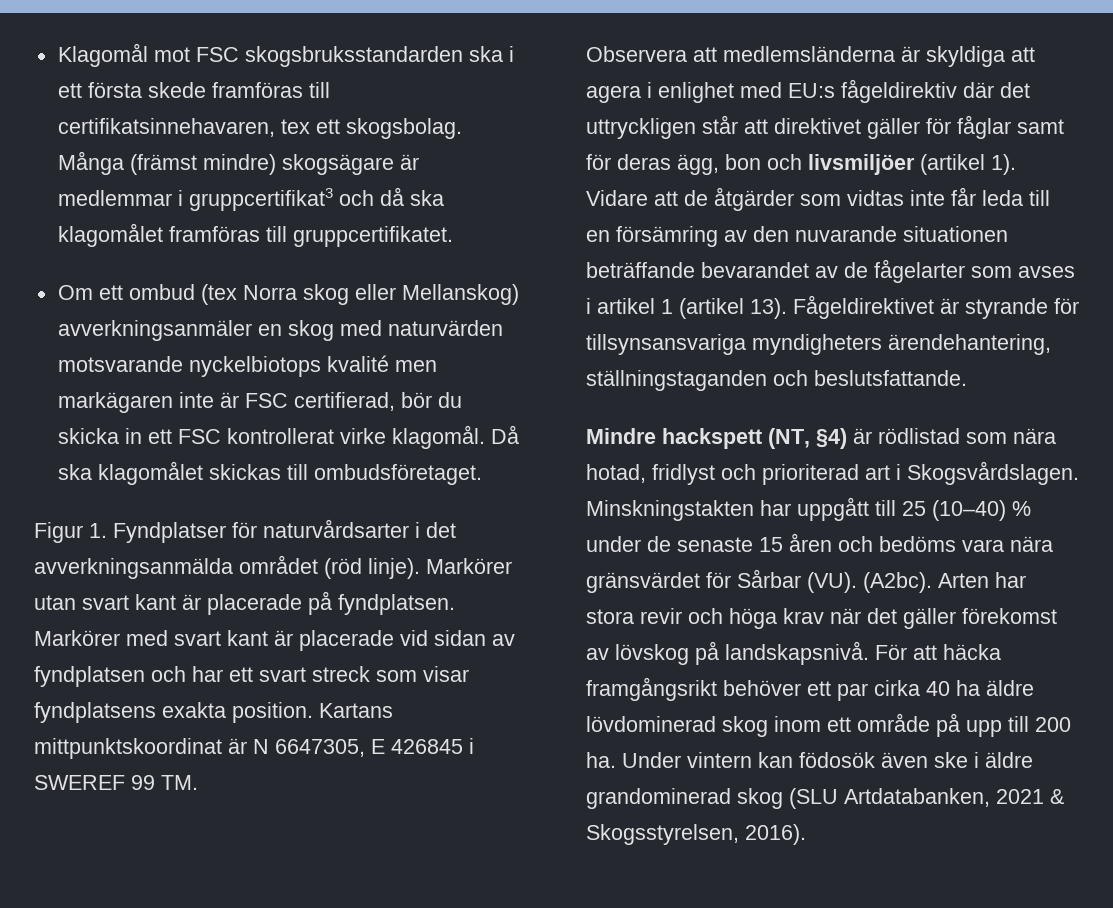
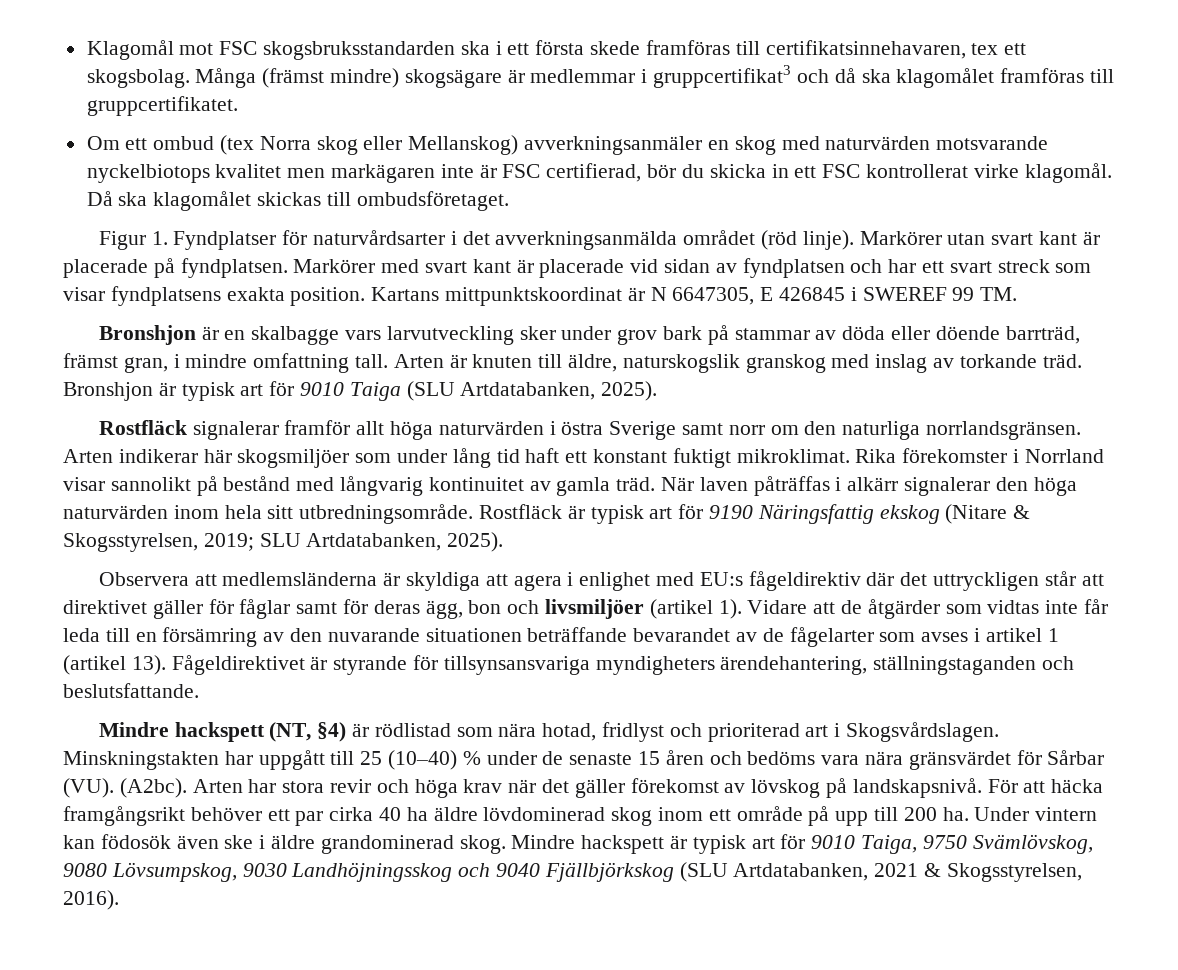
[326,355,389,372] kvalité -> [215,164,282,178] kvalitet
(198, 782) none -> [98,325,1080,345] [63,353,1082,373] [63,381,658,401] [98,420,1082,440] [63,448,1104,468] [63,476,1077,496] [63,504,1031,524] [63,532,504,552] // Bronshjon är en skalbagge vars larvutveckling sker under grov bark på stammar av döda eller döende barrträd, främst gran, i mindre omfattning tall. Arten är knuten till äldre, naturskogslik granskog med inslag av torkande träd. Bronshjon är typisk art för 9010 Taiga (SLU Artdatabanken, 2025). // Rostfläck signalerar framför allt höga naturvärden i östra Sverige samt norr om den naturliga norrlandsgränsen. Arten indikerar här skogsmiljöer som under lång tid haft ett konstant fuktigt mikroklimat. Rika förekomster i Norrland visar sannolikt på bestånd med långvarig kontinuitet av gamla träd. När laven påträffas i alkärr signalerar den höga naturvärden inom hela sitt utbredningsområde. Rostfläck är typisk art för 9190 Näringsfattig ekskog (Nitare & Skogsstyrelsen, 2019; SLU Artdatabanken, 2025).
[737,788,783,809] skog -> [459,834,1093,854] [63,862,674,882] skog. Mindre hackspett är typisk art för 9010 Taiga, 9750 Svämlövskog, 9080 Lövsumpskog, 9030 Landhöjningsskog och 9040 Fjällbjörkskog

